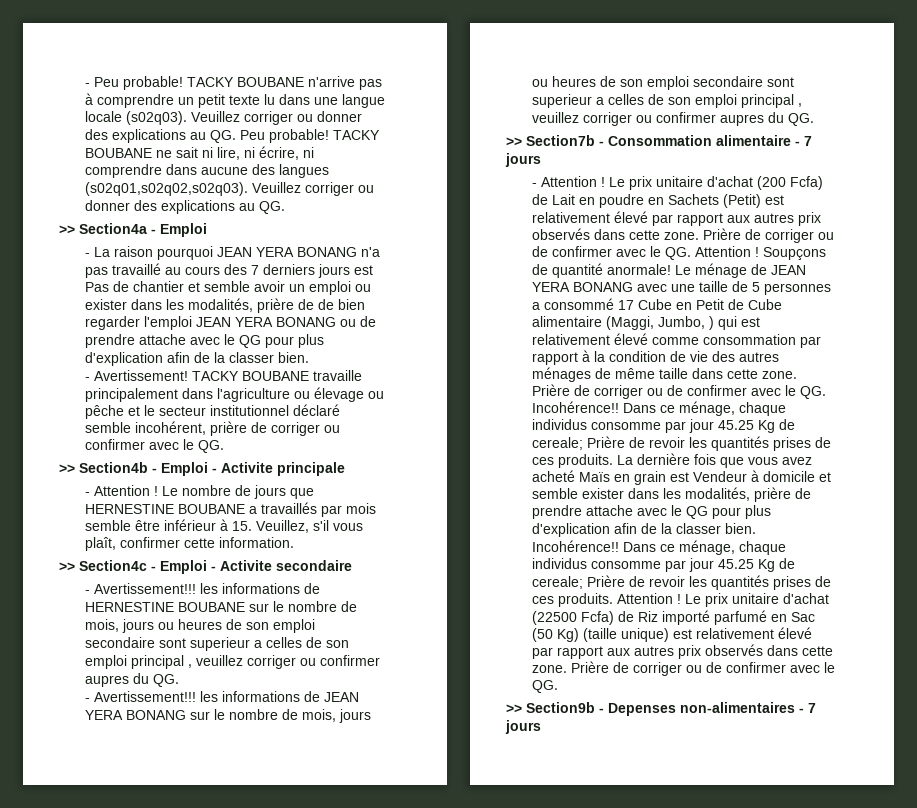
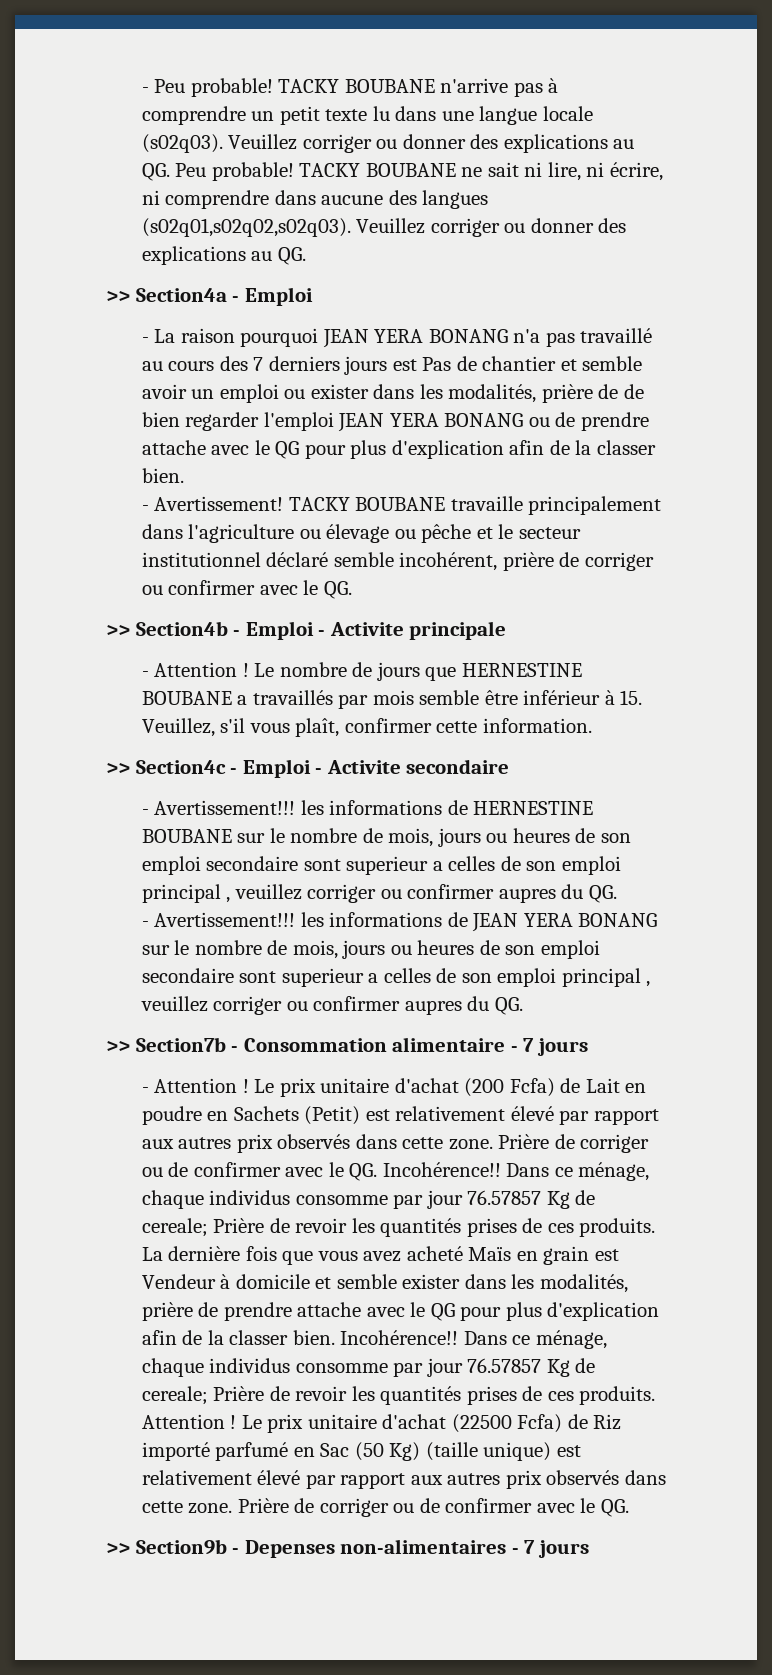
[694,246,826,260] [531,263,806,278] [531,281,831,295] [531,298,782,310] [531,316,760,330] [531,333,821,348] [531,350,779,365] [531,367,797,382] [531,384,826,399] [531,401,786,416] [531,419,754,433] Attention ! Soupçons de quantité anormale! Le ménage de JEAN YERA BONANG avec une taille de 5 personnes a consommé 17 Cube en Petit de Cube alimentaire (Maggi, Jumbo, ) qui est relativement élevé comme consommation par rapport à la condition de vie des autres ménages de même taille dans cette zone. Prière de corriger ou de confirmer avec le QG. Incohérence!! Dans ce ménage, chaque individus consomme par jour 45.25 -> [382,1162,650,1181] [141,1190,542,1209] Incohérence!! Dans ce ménage, chaque individus consomme par jour 76.57857
[717,559,754,569] 45.25 -> [467,1358,542,1373] 76.57857

